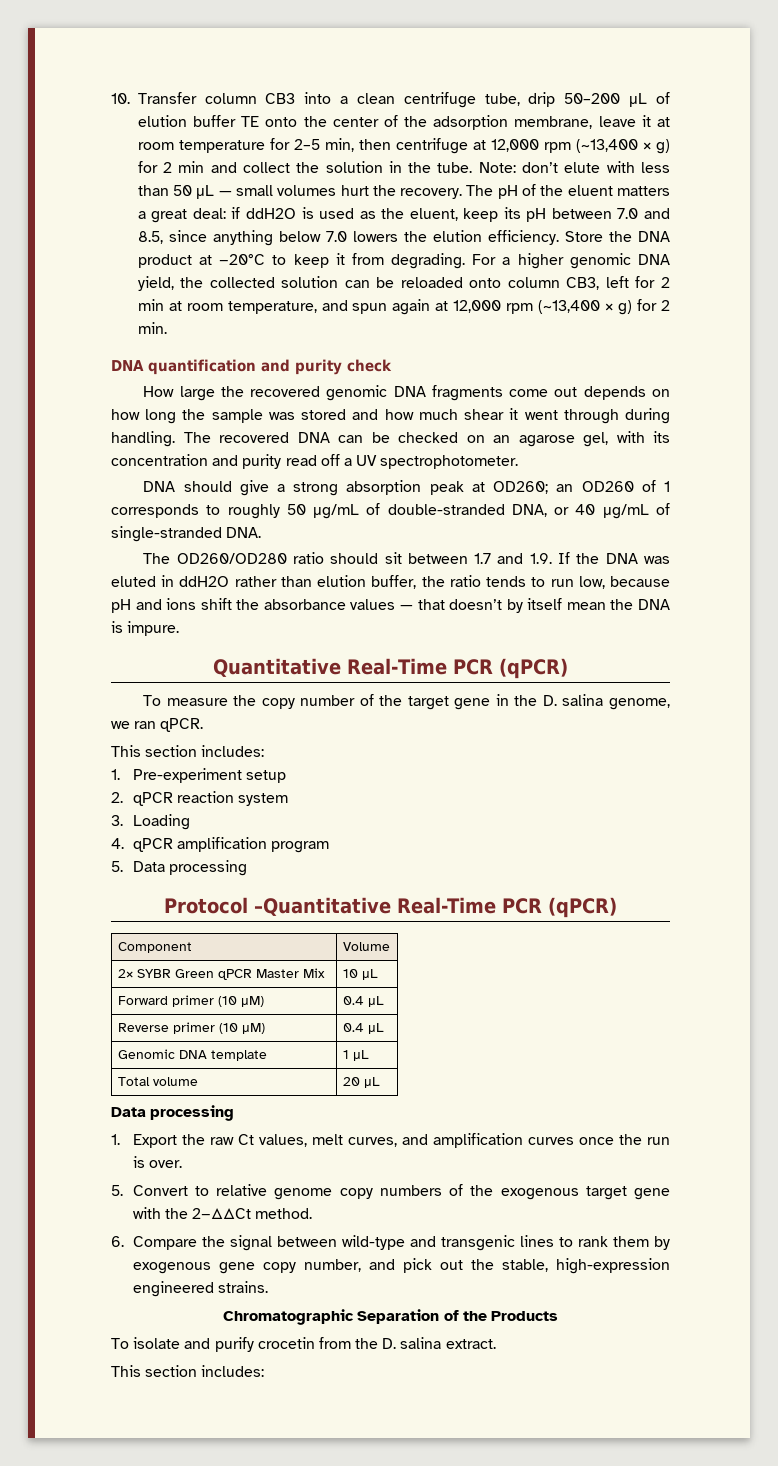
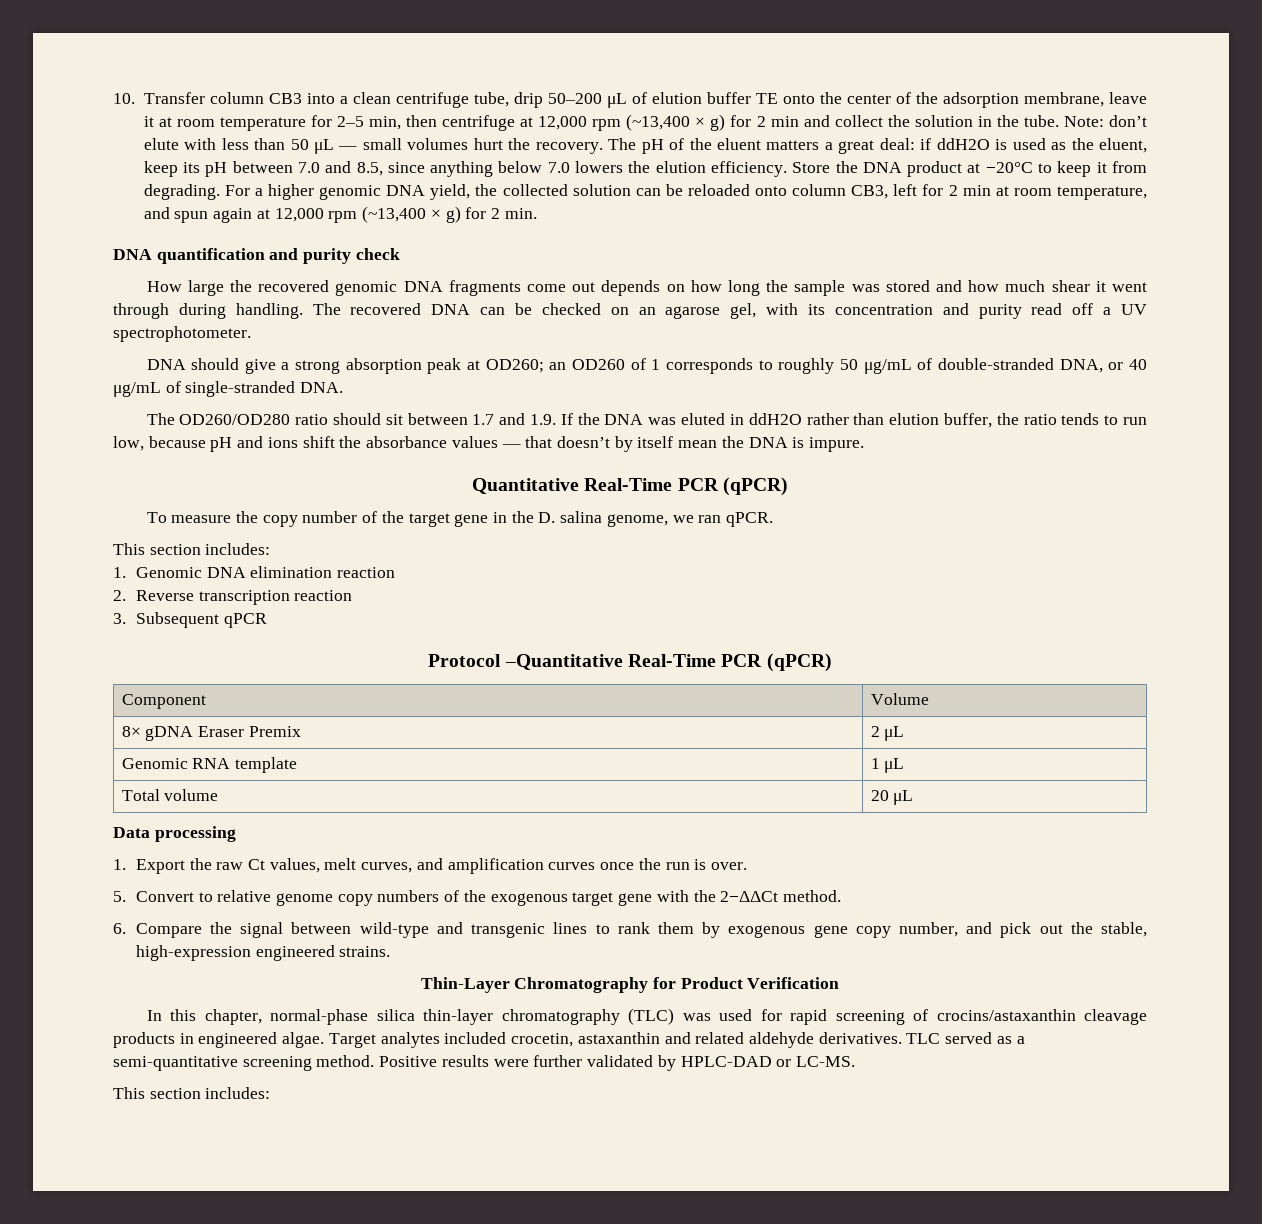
[132,768,286,783] Pre-experiment setup -> [135,566,396,578] Genomic DNA elimination reaction
[132,791,289,806] qPCR reaction system -> [135,590,353,605] Reverse transcription reaction
[132,814,190,830] [111,837,330,853] [111,860,247,876] Loading // 4. qPCR amplification program // 5. Data processing -> [135,612,267,628] Subsequent qPCR
[117,968,325,980] [342,969,378,980] [117,995,264,1007] [342,996,384,1007] [117,1022,265,1034] [342,1023,364,1032] 2× SYBR Green qPCR Master Mix | 10 μL // Forward primer (10 μM) | 0.4 μL // Reverse primer (10 μM) | 0.4 -> [121,726,301,741] [870,726,880,737] 8× gDNA Eraser Premix | 2
[178,1050,207,1059] DNA -> [192,758,231,769] RNA
[223,1309,558,1325] [111,1337,496,1352] Chromatographic Separation of the Products // To isolate and purify crocetin from the D. salina extract. -> [420,977,840,993] [146,1008,1147,1025] [113,1032,1025,1048] [113,1055,855,1071] Thin-Layer Chromatography for Product Verification // In this chapter, normal-phase silica thin-layer chromatography (TLC) was used for rapid screening of crocins/astaxanthin cleavage products in engineered algae. Target analytes included crocetin, astaxanthin and related aldehyde derivatives. TLC served as a semi-quantitative screening method. Positive results were further validated by HPLC-DAD or LC-MS.

